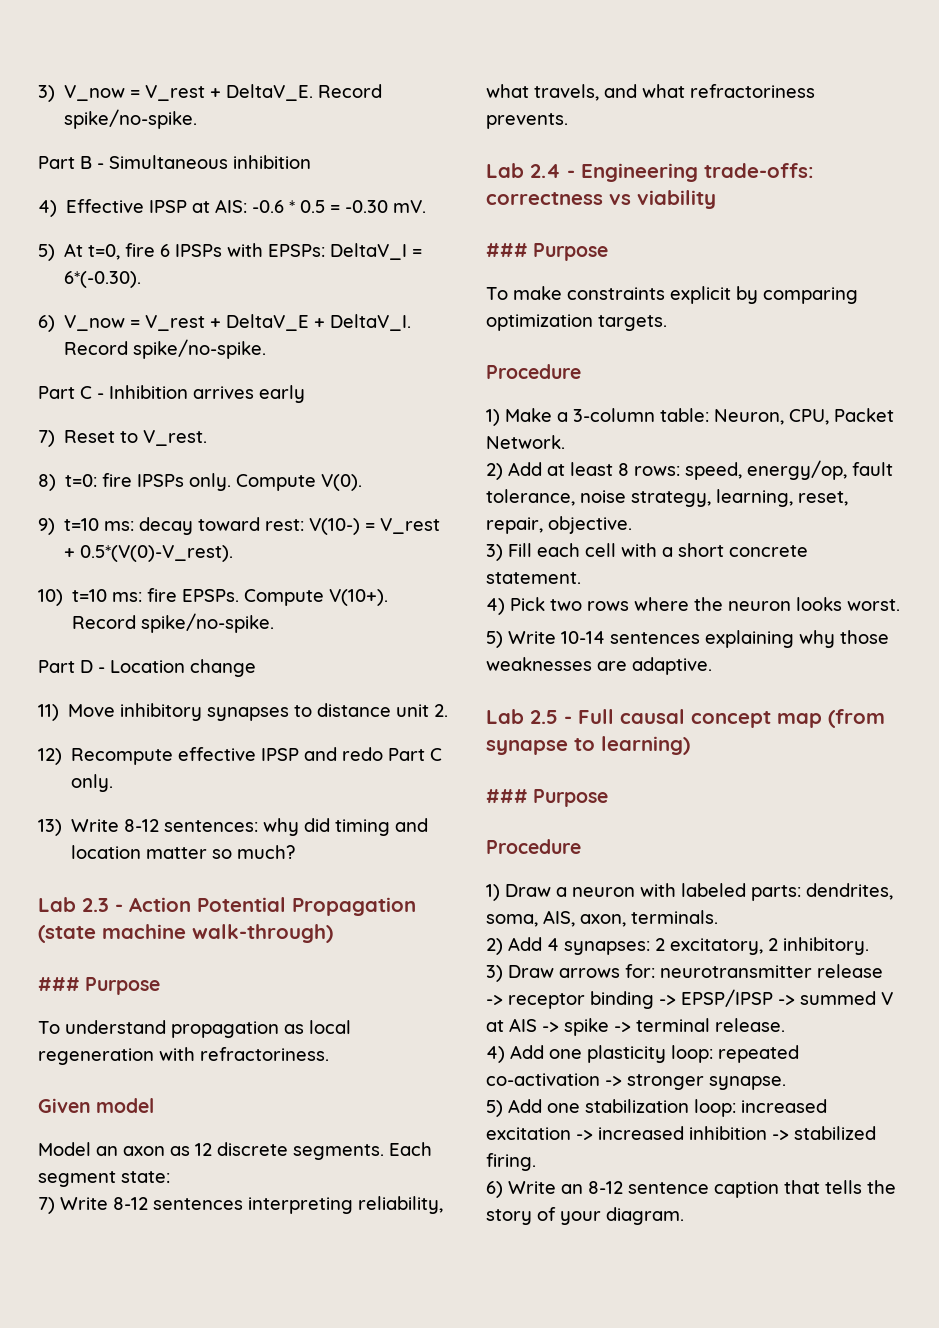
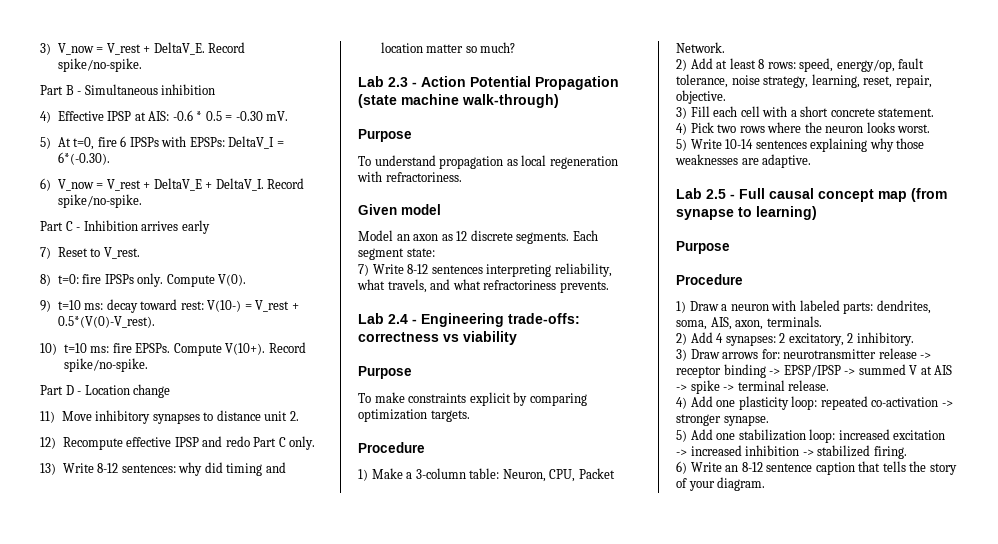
[38,977,80,991] ### -> (559, 101) none
[486,243,528,257] ### -> (517, 338) none
[486,789,528,803] ### -> (817, 213) none

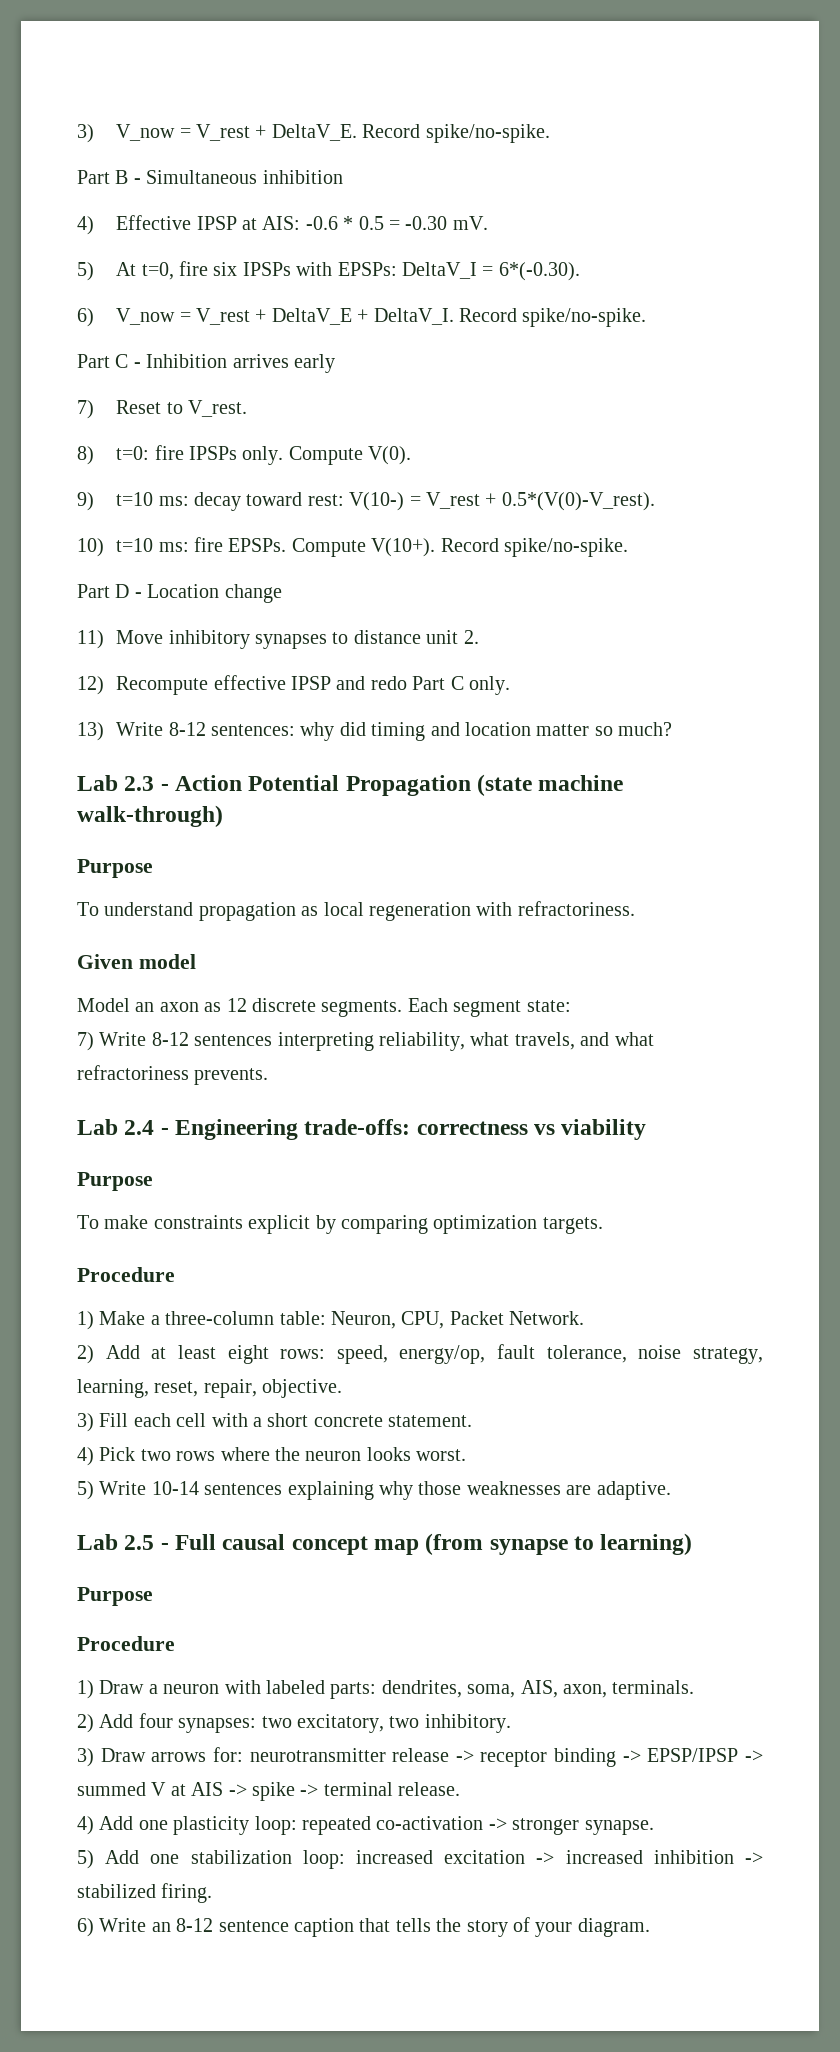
[120,136,127,147] 6 -> [213,262,238,276] six
[415,468,466,479] 3-column -> [165,1311,275,1325] three-column
[758,59,765,69] 8 -> [227,1345,269,1364] eight
[716,333,854,346] 4 synapses: 2 excitatory, 2 -> [138,1713,420,1733] four synapses: two excitatory, two

